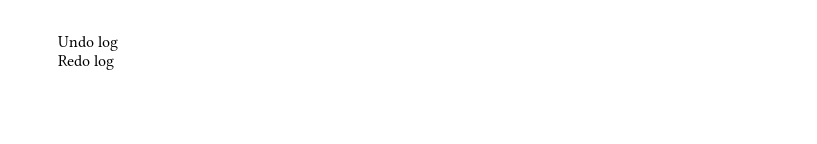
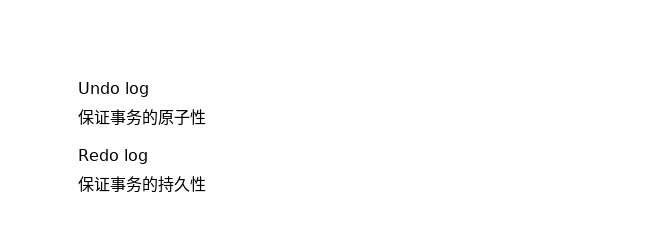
[58,55,115,70] Redo log -> [78,109,206,126] [78,149,148,164] [78,176,206,193] 保证事务的原子性 // Redo log // 保证事务的持久性

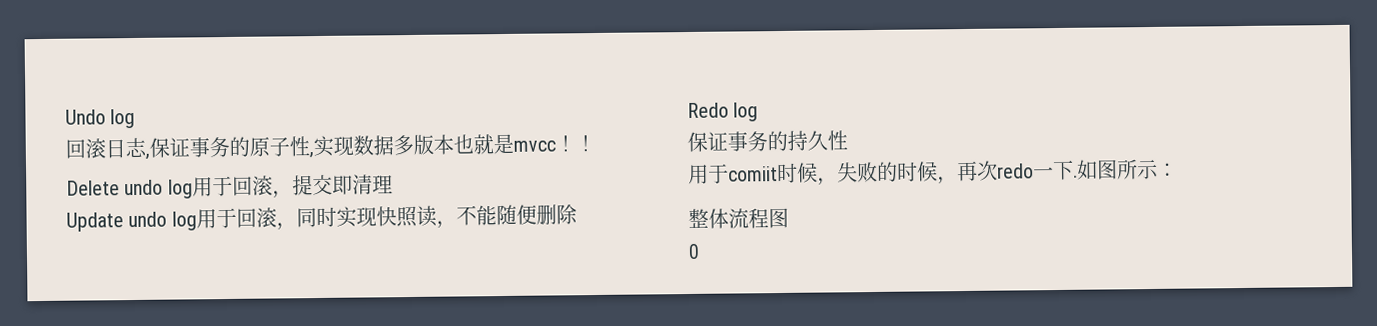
(149, 89) none -> [65,137,150,160] 回滚日志,
(206, 117) none -> [309,133,596,159] [66,174,393,199] [66,204,578,232] ,实现数据多版本也就是mvcc！！ // Delete undo log用于回滚，提交即清理 // Update undo log用于回滚，同时实现快照读，不能随便删除
(206, 184) none -> [688,159,1178,186] [688,207,789,229] [688,243,700,259] // 用于comiit时候，失败的时候，再次redo一下.如图所示： // 整体流程图 // 0

